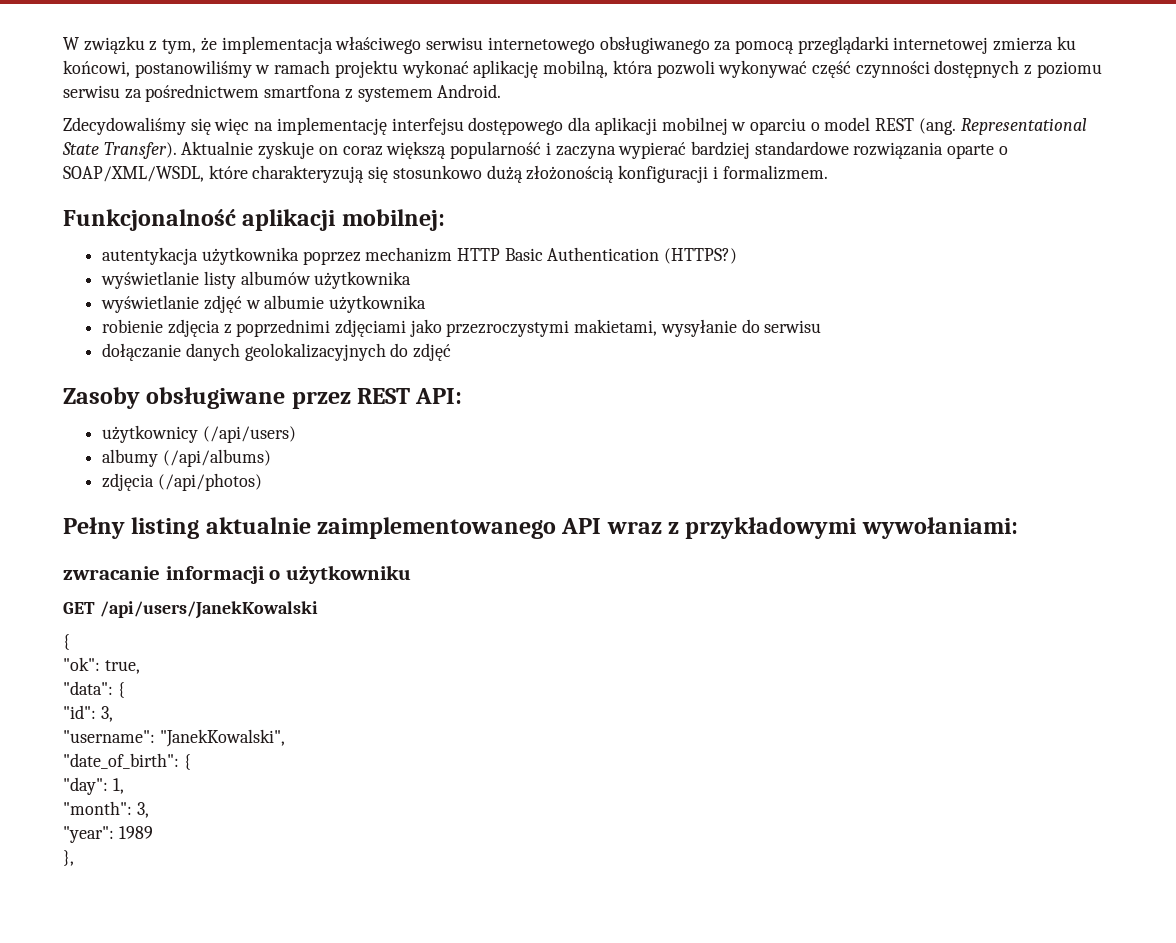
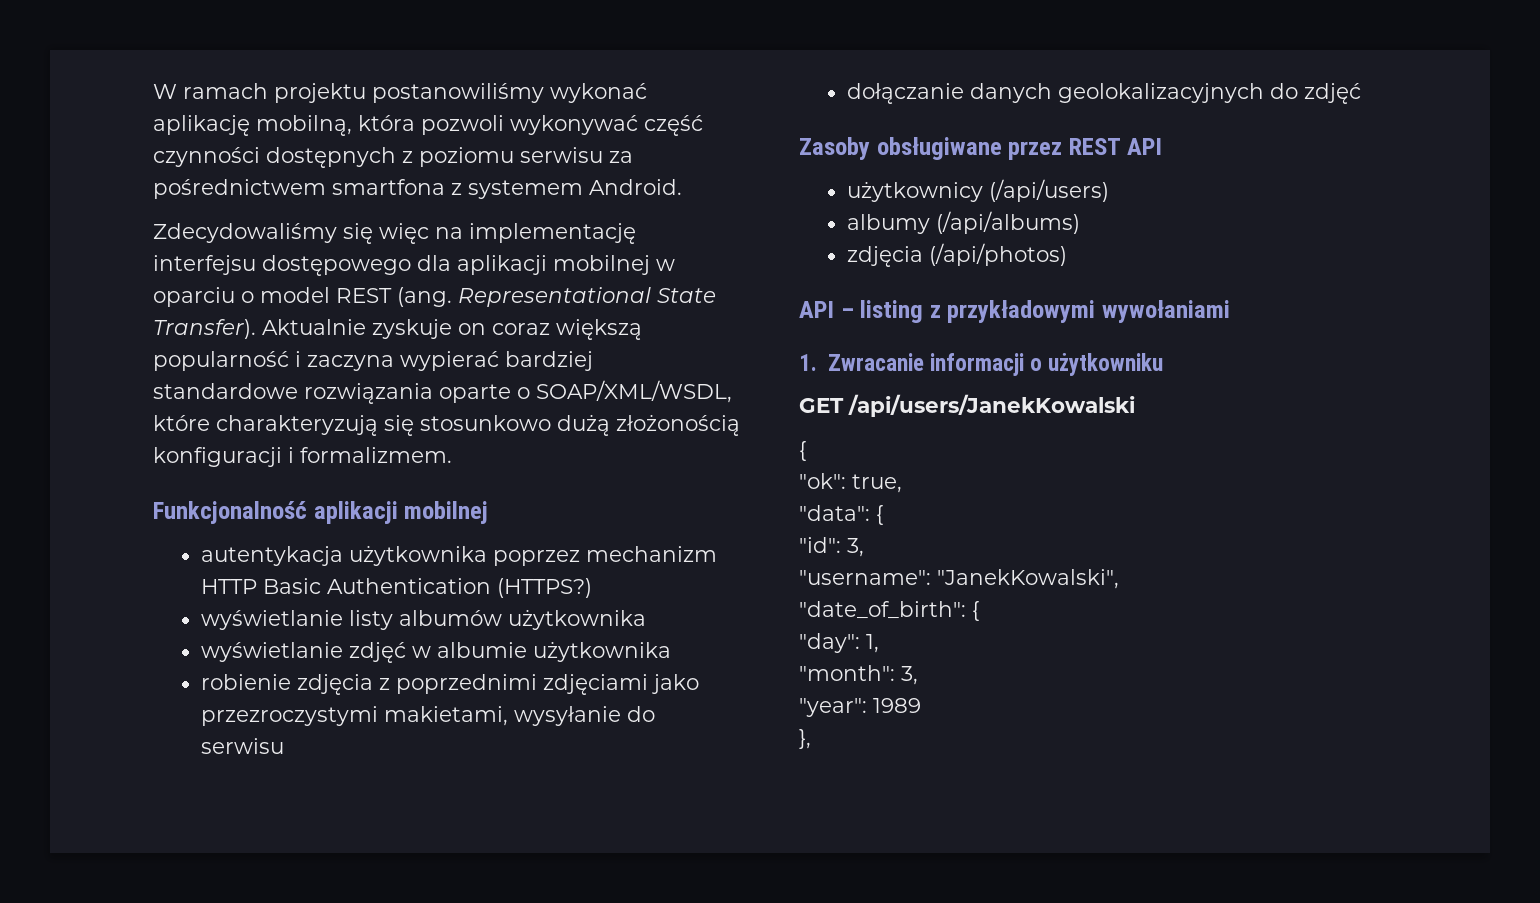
[83,36,1076,54] [63,60,271,78] związku z tym, że implementacja właściwego serwisu internetowego obsługiwanego za pomocą przeglądarki internetowej zmierza ku końcowi, postanowiliśmy w -> (177, 91) none
(398, 69) none -> [372,83,544,103] postanowiliśmy
[341,209,445,231] mobilnej: -> [404,501,489,524] mobilnej
[415,388,463,404] API: -> [1127,138,1163,155] API
[63,517,1018,539] [63,566,160,580] Pełny listing aktualnie zaimplementowanego API wraz z przykładowymi wywołaniami: // zwracanie -> [799,300,1231,323] [799,353,924,371] API – listing z przykładowymi wywołaniami // 1. Zwracanie

